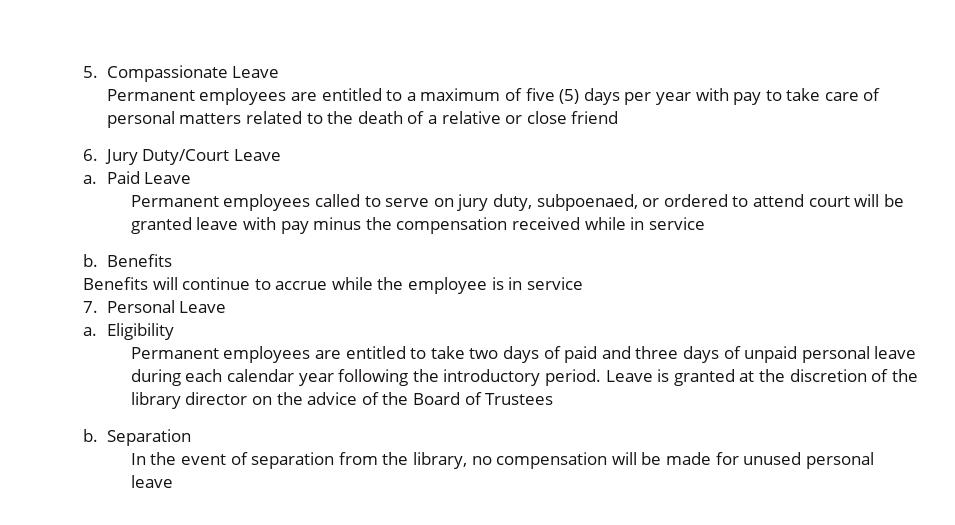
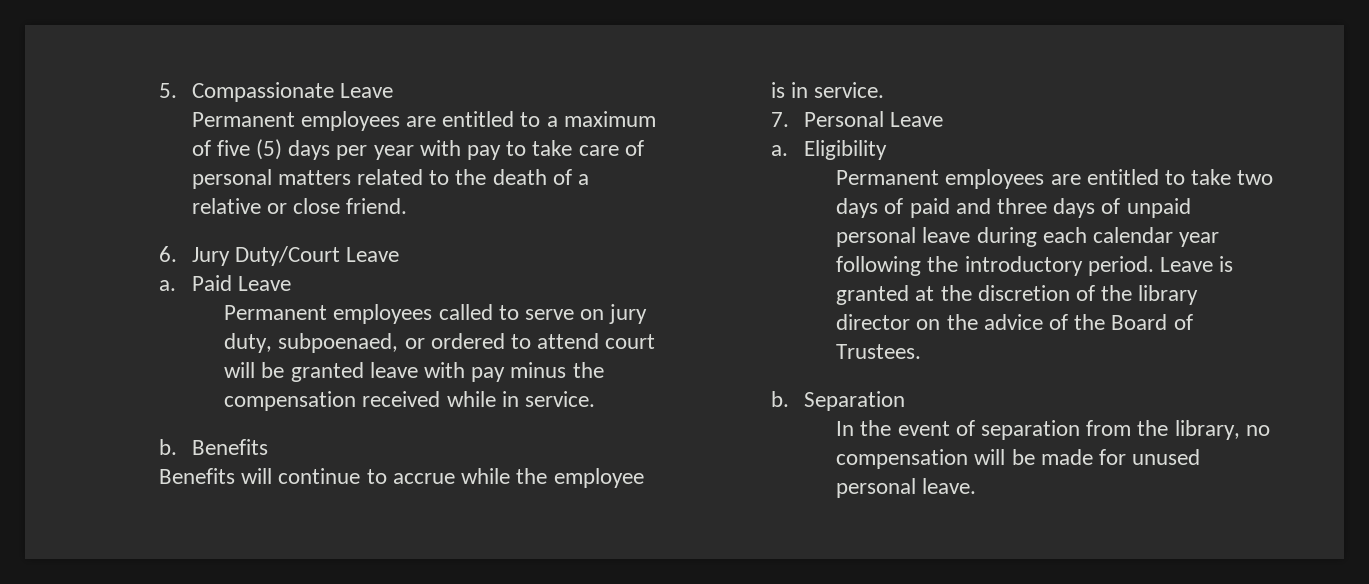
[571,111,619,124] friend -> [346,198,408,214] friend.
[648,217,705,230] service -> [524,391,595,407] service.
[526,277,583,290] service -> [814,82,885,98] service.
[485,393,554,405] Trustees -> [836,344,922,359] Trustees.
[130,475,173,488] leave -> [922,478,977,494] leave.

